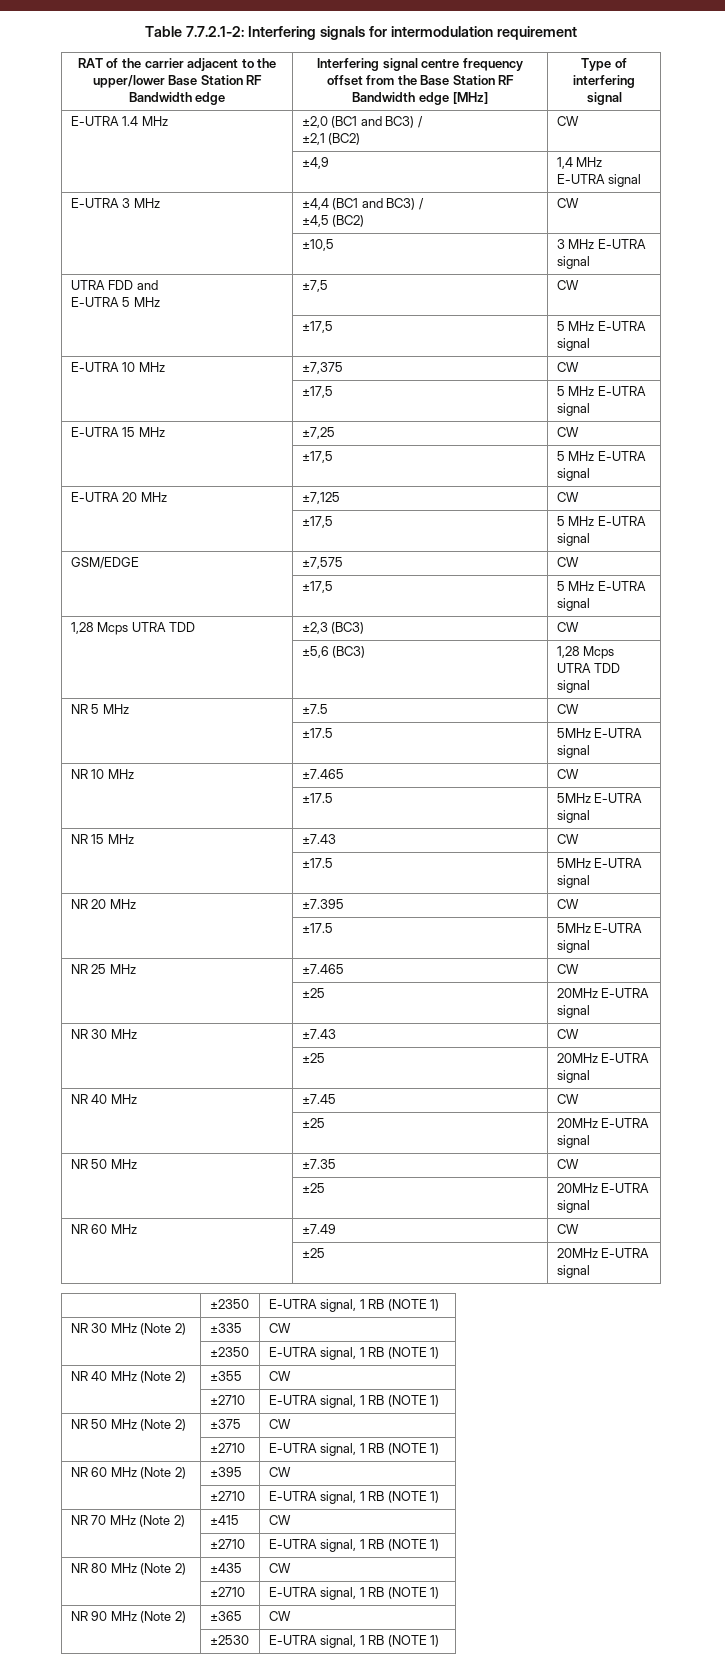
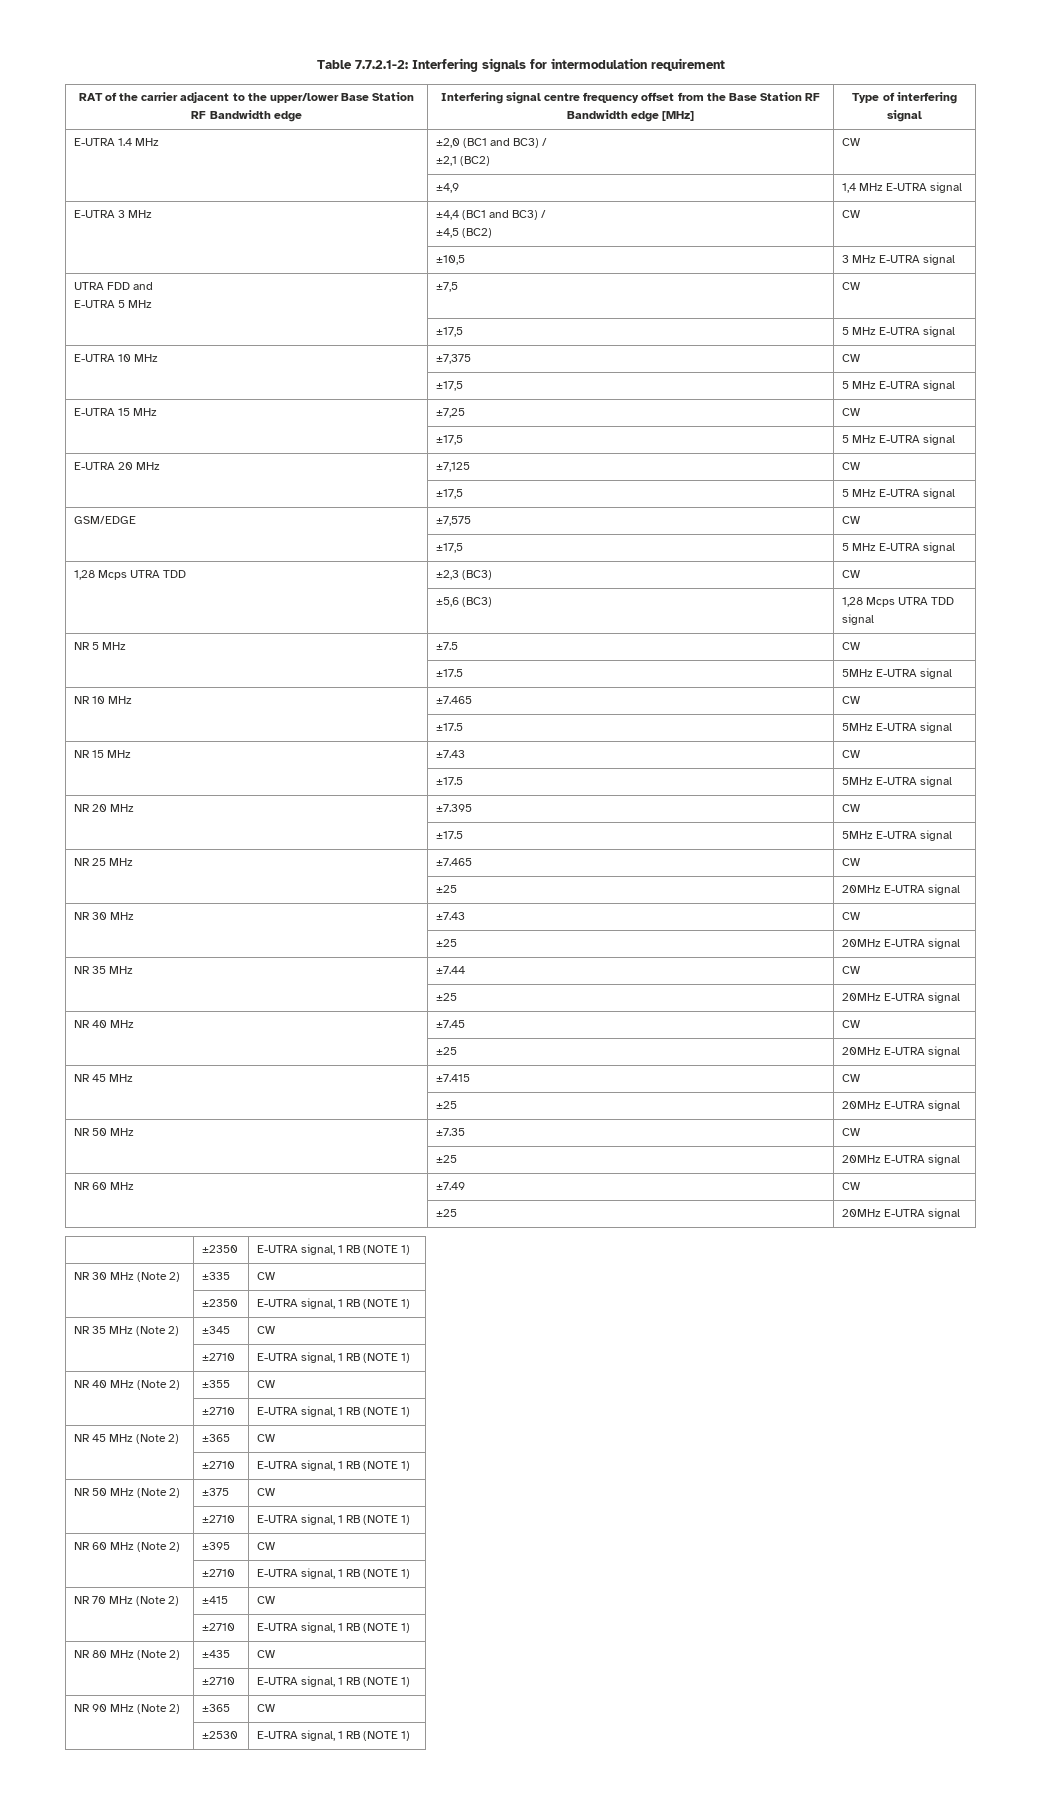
(590, 1076) none -> [73,966,134,974] [435,966,465,974] [841,966,860,974] [435,993,457,1001] [841,992,961,1003] // NR 35 MHz | ±7.44 | CW // | ±25 | 20MHz E-UTRA signal
(590, 1141) none -> [73,1074,134,1082] [435,1074,470,1082] [841,1074,860,1082] [435,1101,457,1109] [841,1100,961,1111] // NR 45 MHz | ±7.415 | CW // | ±25 | 20MHz E-UTRA signal
(440, 1353) none -> [73,1326,180,1336] [201,1326,230,1334] [256,1326,275,1334] [201,1353,235,1361] [256,1352,411,1363] // NR 35 MHz (Note 2) | ±345 | CW // | ±2710 | E-UTRA signal, 1 RB (NOTE 1)
(440, 1401) none -> [73,1434,180,1444] [201,1434,230,1442] [256,1434,275,1442] [201,1461,235,1469] [256,1460,411,1471] // NR 45 MHz (Note 2) | ±365 | CW // | ±2710 | E-UTRA signal, 1 RB (NOTE 1)

